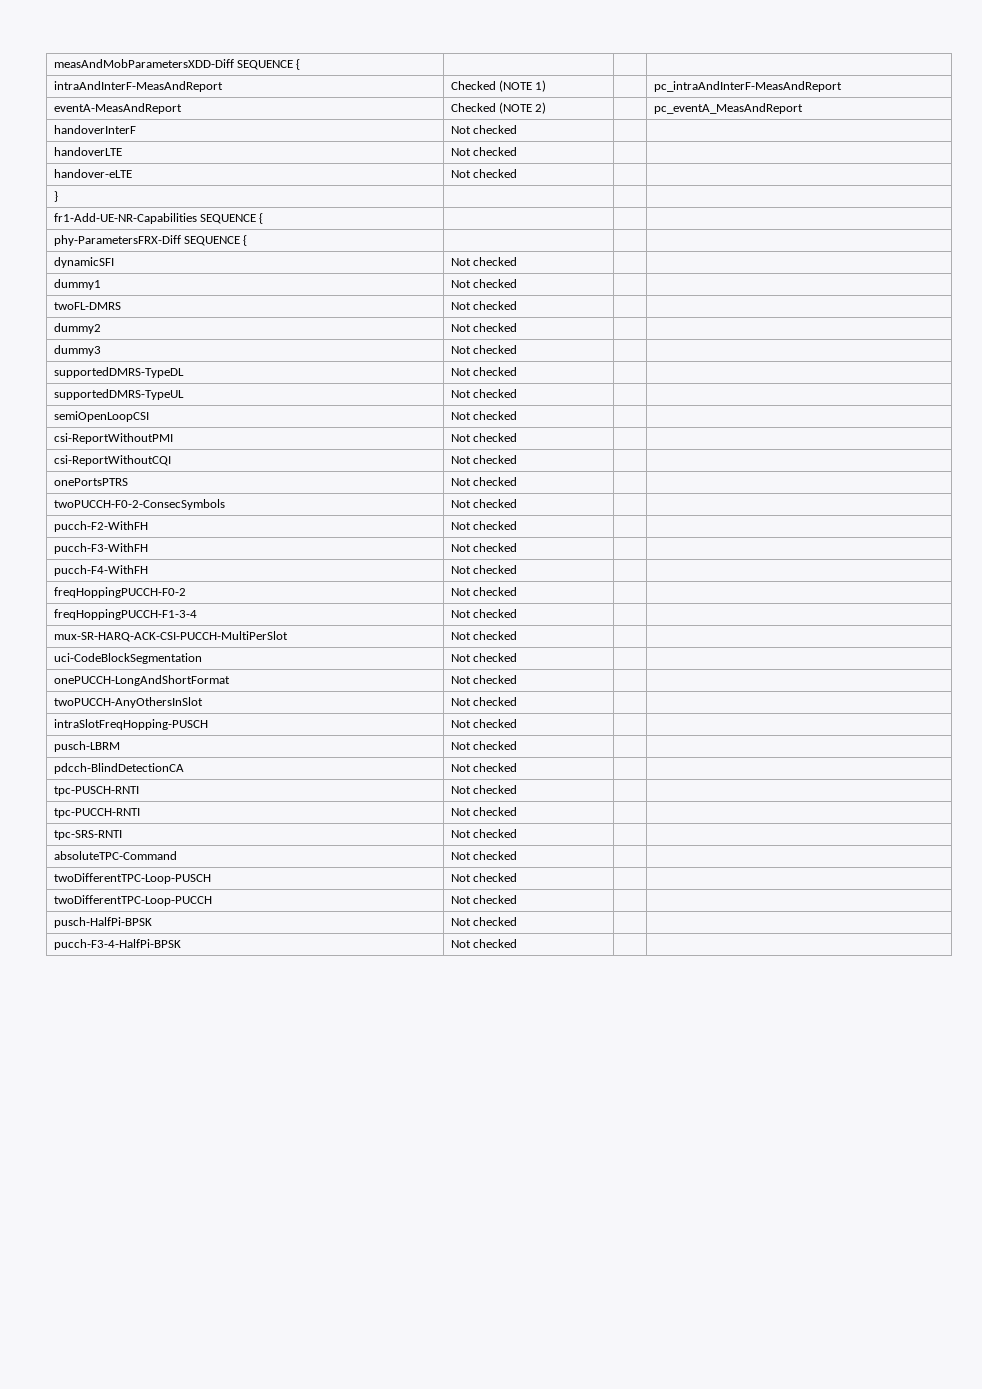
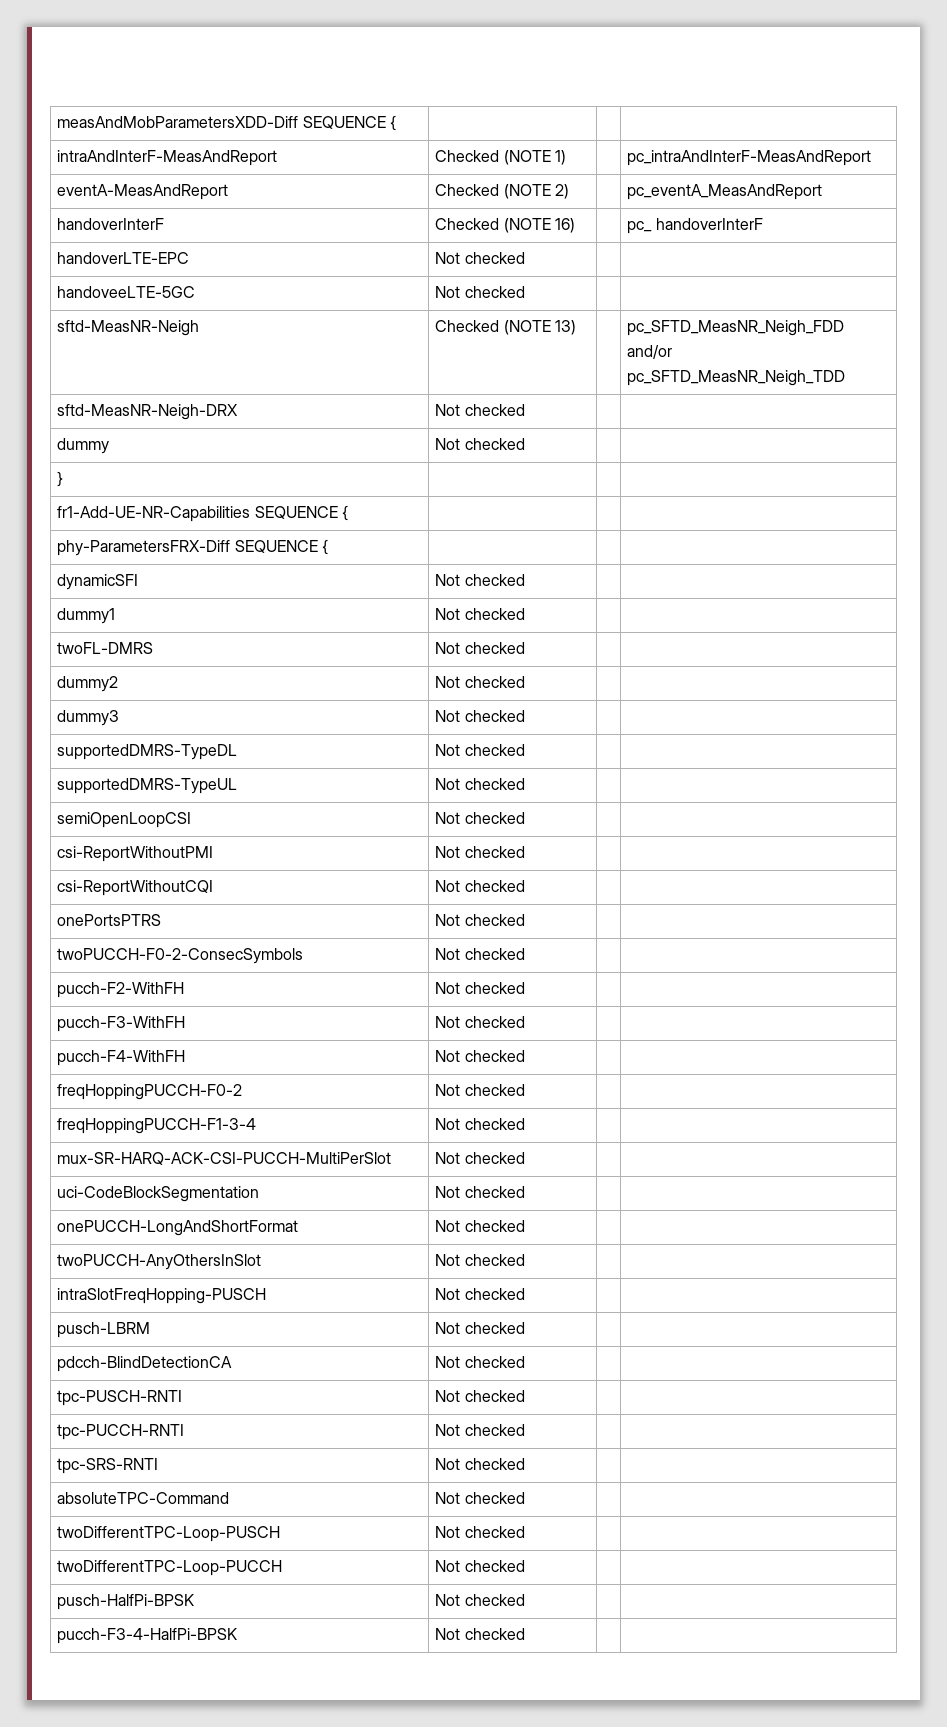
[450,125,518,134] [53,147,122,156] [450,147,518,156] [53,169,132,178] Not checked | | // handoverLTE | Not checked | | // handover-eLTE -> [435,218,575,233] [627,218,763,234] [57,252,190,264] [435,252,525,264] [57,286,196,298] [435,286,525,298] [57,320,200,336] [435,320,576,335] [627,320,845,336] [627,345,673,359] [627,370,846,386] [57,404,239,420] [435,404,525,416] [57,438,110,454] Checked (NOTE 16) | | pc_ handoverInterF // handoverLTE-EPC | Not checked | | // handoveeLTE-5GC | Not checked | | // sftd-MeasNR-Neigh | Checked (NOTE 13) | | pc_SFTD_MeasNR_Neigh_FDD // and/or // pc_SFTD_MeasNR_Neigh_TDD // sftd-MeasNR-Neigh-DRX | Not checked | | // dummy

